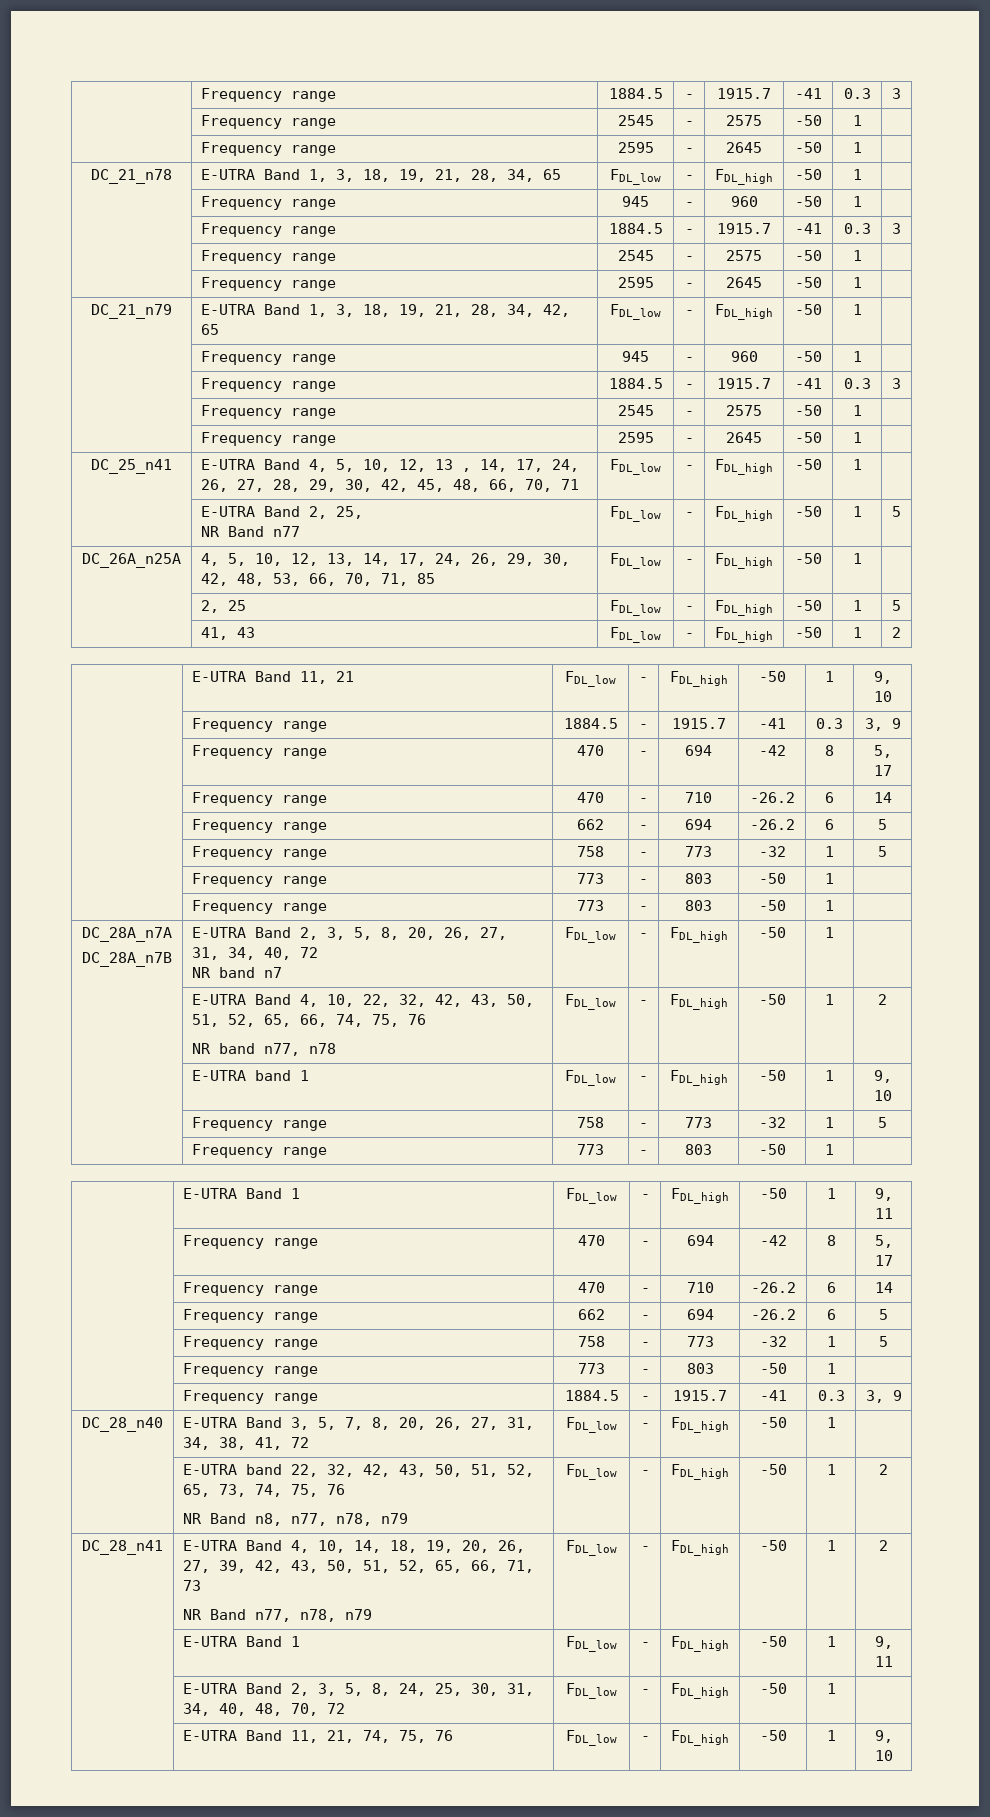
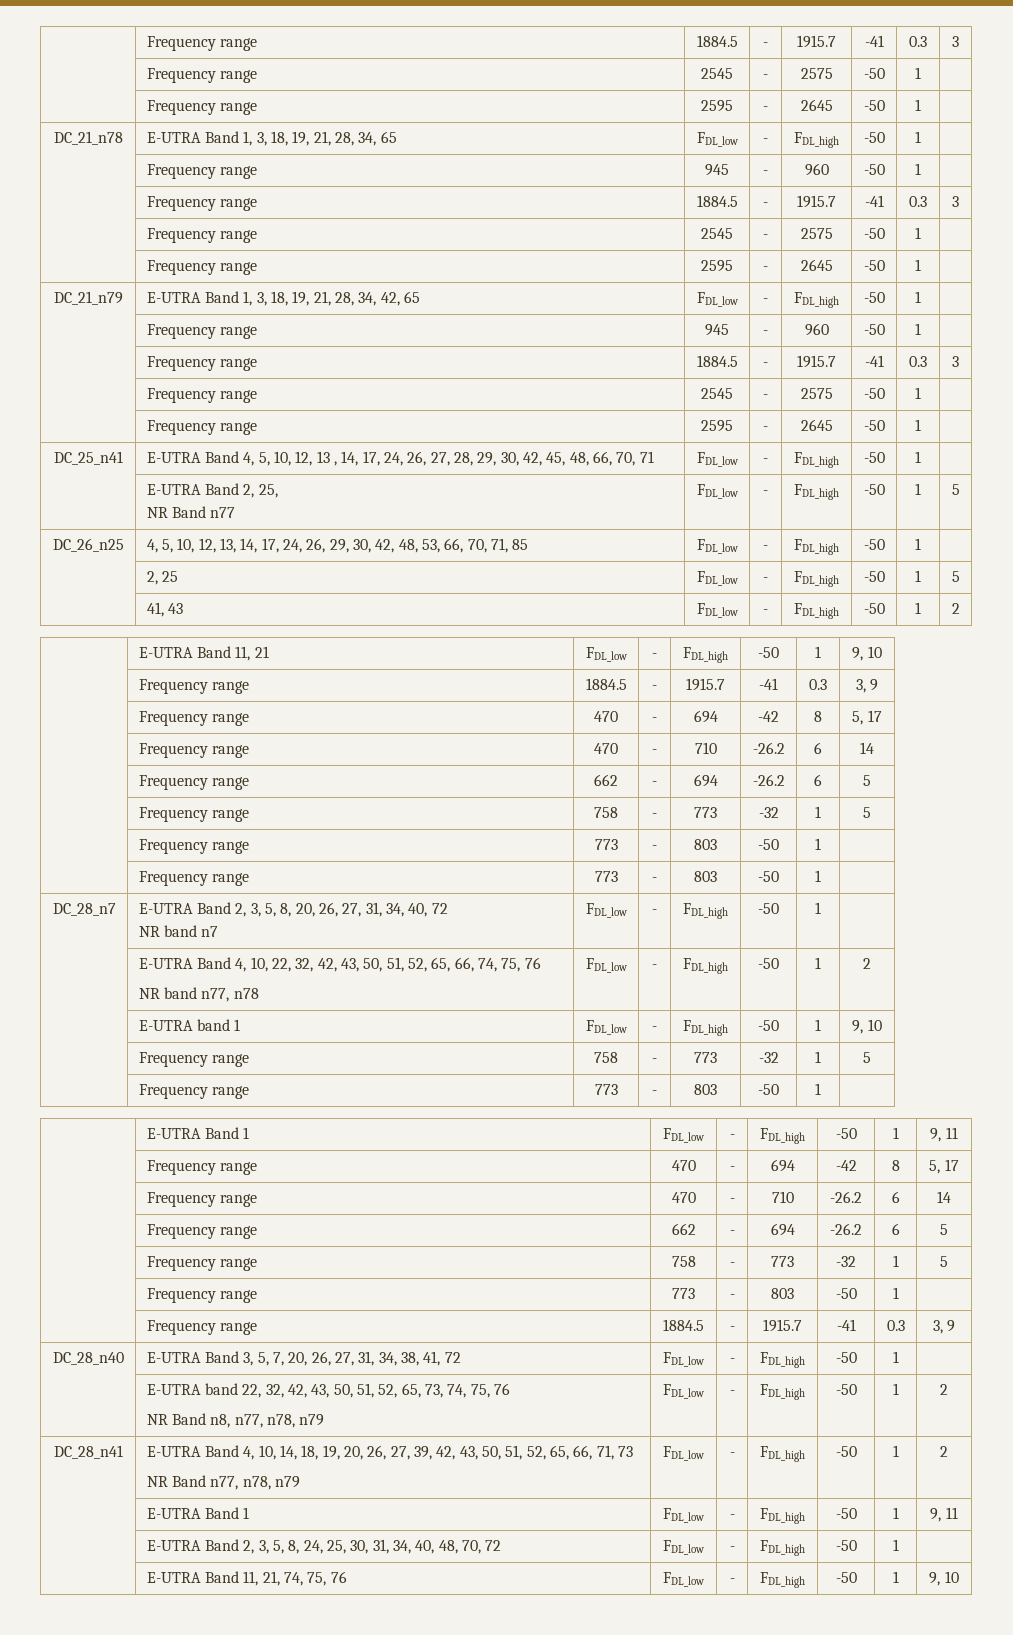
[82,553,181,568] DC_26A_n25A -> [52,538,124,552] DC_26_n25
[82,927,172,942] [82,952,172,967] DC_28A_n7A // DC_28A_n7B -> [52,903,116,916] DC_28_n7
[372,1417,391,1430] 8, -> (285, 1359) none

